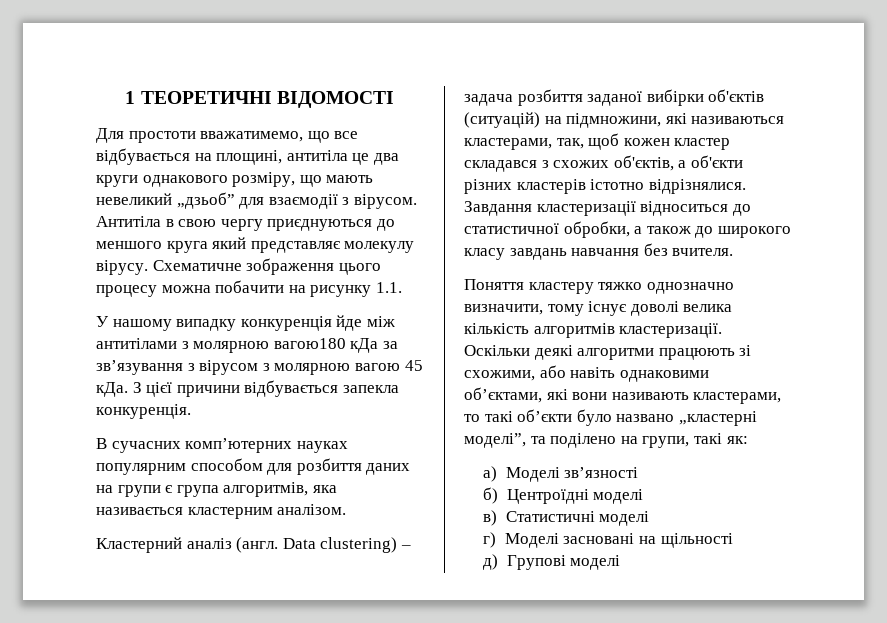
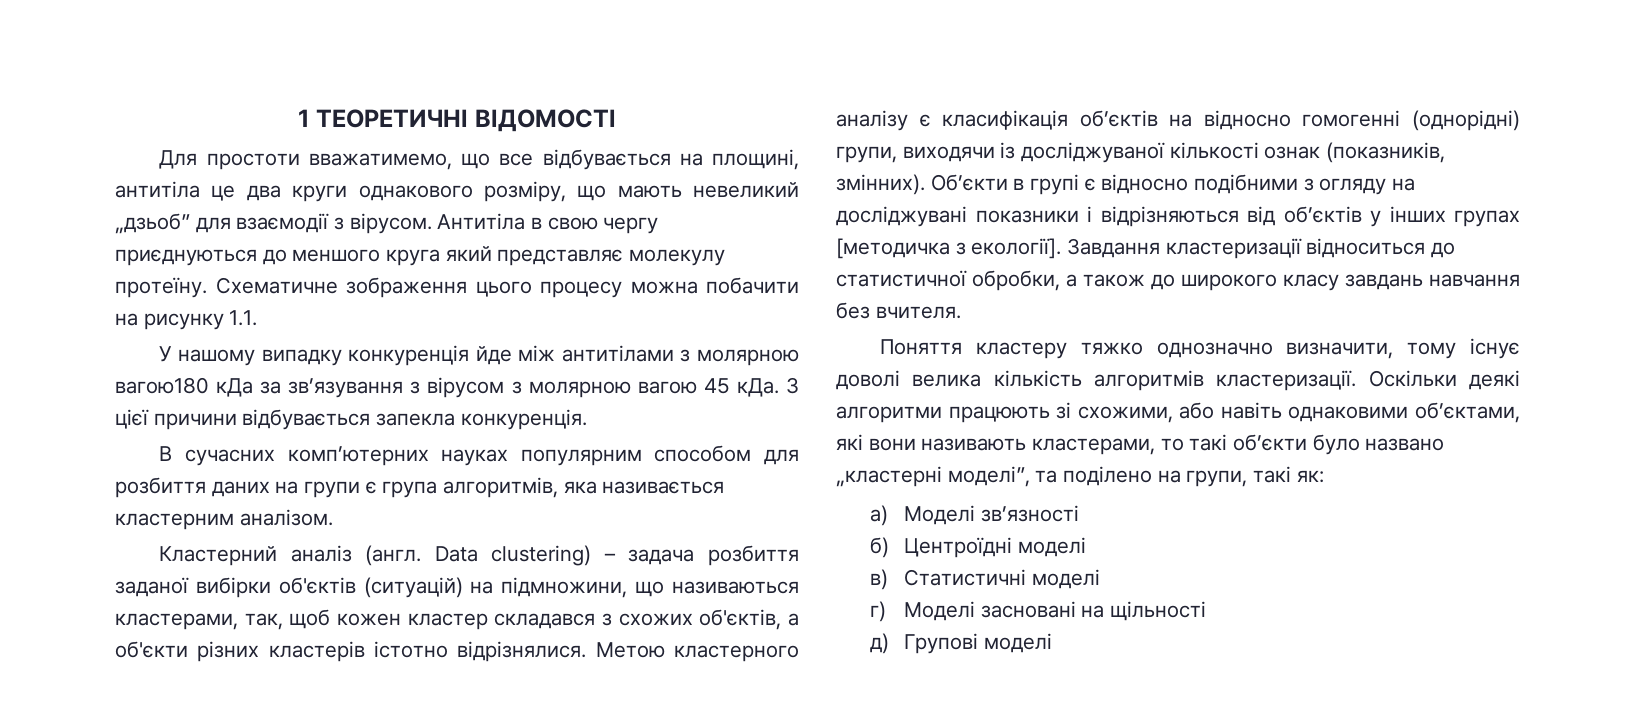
[96,260,148,275] вірусу. -> [115,277,207,298] протеїну.
[665,113,687,124] які -> [635,581,665,597] що
(746, 186) none -> [595,642,799,662] [836,110,1520,131] [836,142,1446,163] [836,174,1416,195] [836,206,1520,227] [836,238,1062,259] Метою кластерного аналізу є класифікація об’єктів на відносно гомогенні (однорідні) групи, виходячи із досліджуваної кількості ознак (показників, змінних). Об’єкти в групі є відносно подібними з огляду на досліджувані показники і відрізняються від об’єктів у інших групах [методичка з екології].

